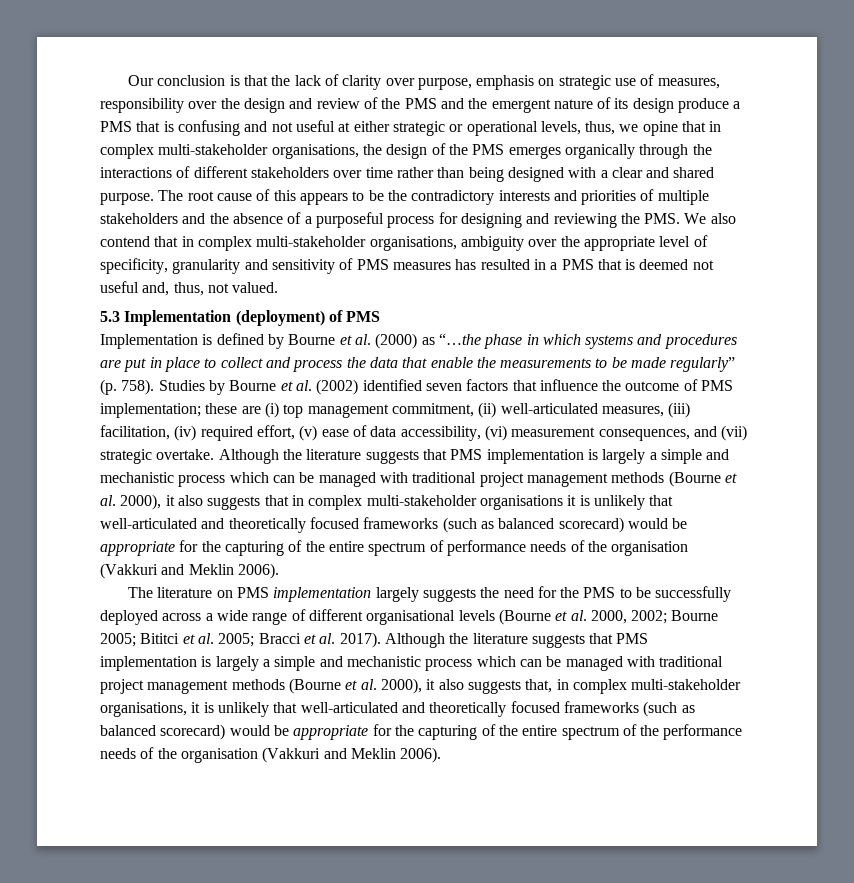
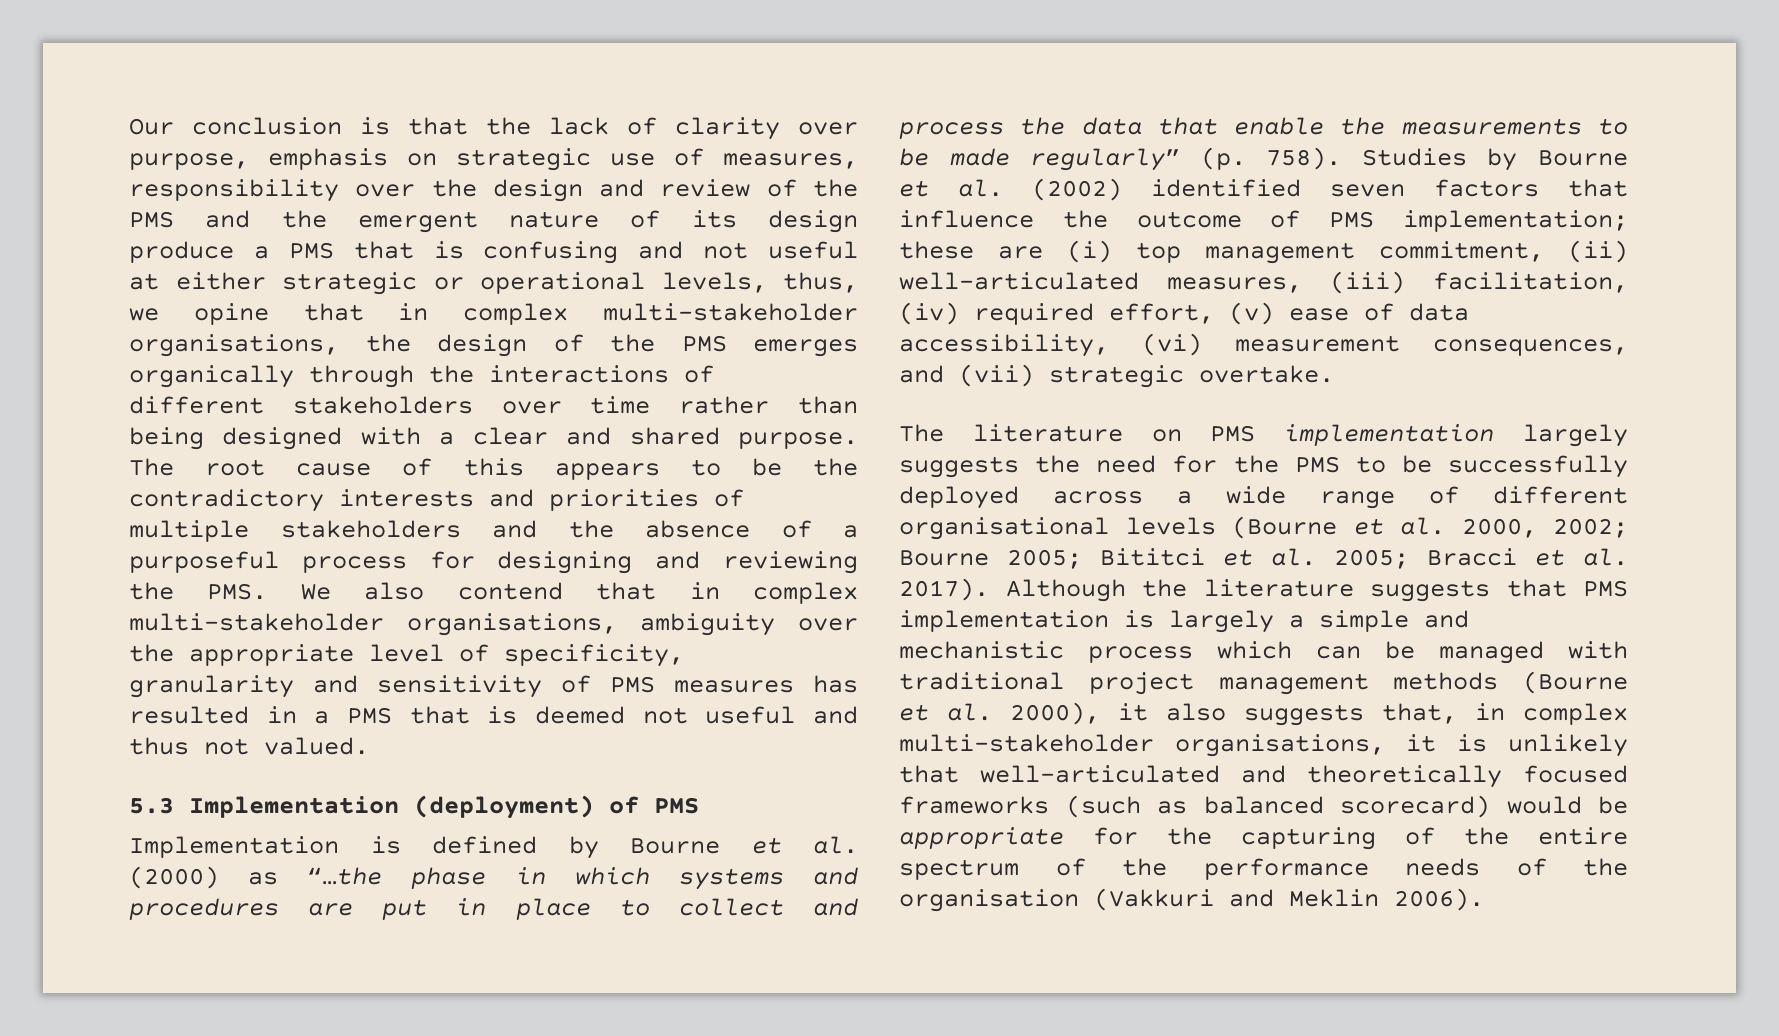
[142,282,204,296] and, thus, -> [813,706,858,724] [129,737,189,755] and thus
[218,449,730,464] [100,471,737,487] [100,494,674,510] [100,517,688,533] [100,540,689,556] [100,563,279,579] Although the literature suggests that PMS implementation is largely a simple and mechanistic process which can be managed with traditional project management methods (Bourne et al. 2000), it also suggests that in complex multi-stakeholder organisations it is unlikely that well-articulated and theoretically focused frameworks (such as balanced scorecard) would be appropriate for the capturing of the entire spectrum of performance needs of the organisation (Vakkuri and Meklin 2006). -> (1334, 374) none

